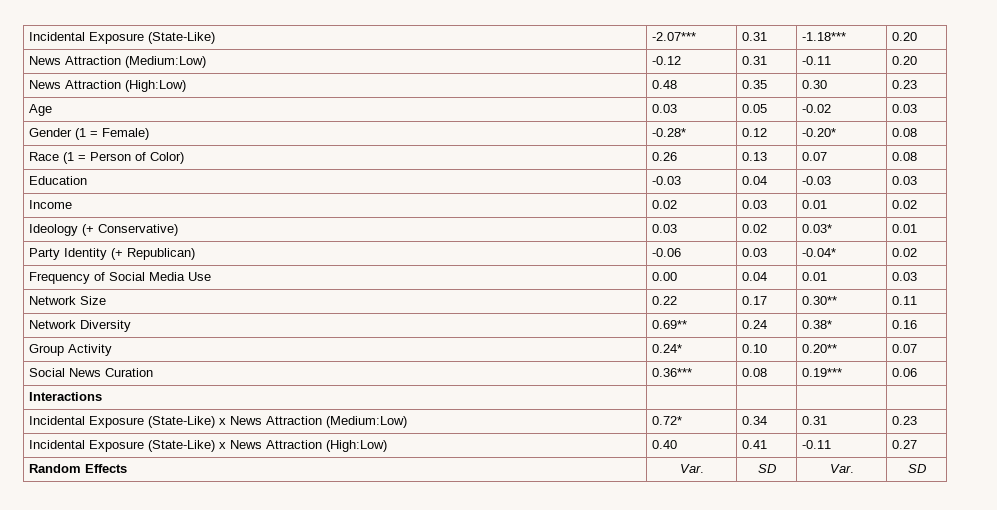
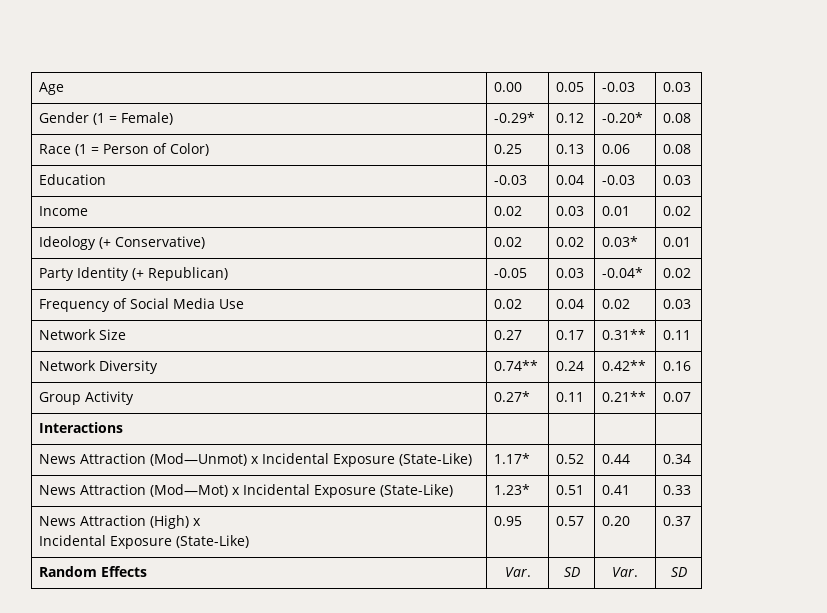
[28,32,215,44] [651,32,696,41] [741,32,767,41] [801,32,846,41] [891,32,917,41] [28,56,206,68] [651,56,681,65] [741,56,767,65] [801,56,831,65] [891,56,917,65] [28,80,186,92] [651,80,677,89] [741,80,767,89] [801,80,827,89] [891,80,917,89] Incidental Exposure (State-Like) | -2.07*** | 0.31 | -1.18*** | 0.20 // News Attraction (Medium:Low) | -0.12 | 0.31 | -0.11 | 0.20 // News Attraction (High:Low) | 0.48 | 0.35 | 0.30 | 0.23 // -> (39, 88) none
[651,104,677,113] 0.03 -> [494,82,523,92] 0.00
[801,104,831,113] -0.02 -> [602,82,636,92] -0.03
[651,128,686,137] -0.28* -> [494,112,536,123] -0.29*
[651,152,677,161] 0.26 -> [494,144,523,154] 0.25
[801,152,827,161] 0.07 -> [602,144,631,154] 0.06
[651,224,677,233] 0.03 -> [494,237,523,247] 0.02
[651,248,681,257] -0.06 -> [494,268,528,278] -0.05
[651,272,677,281] [741,272,767,281] [801,272,827,281] 0.00 | 0.04 | 0.01 -> [494,299,523,309] [556,299,585,309] [602,299,631,309] 0.02 | 0.04 | 0.02
[651,296,677,305] 0.22 -> [494,330,523,340] 0.27
[801,296,837,305] 0.30** -> [602,329,647,340] 0.31**
[651,320,687,329] 0.69** -> [494,360,539,371] 0.74**
[801,320,832,329] 0.38* -> [602,360,647,371] 0.42**
[651,344,682,353] [741,344,767,353] [801,344,837,353] [891,344,917,353] [28,368,153,377] [651,368,692,377] [741,368,767,377] [801,368,842,377] [891,368,917,377] [28,392,102,401] [28,416,407,428] [651,416,682,425] [741,416,767,425] [801,416,827,425] [891,416,917,425] [28,440,387,452] [651,440,677,449] [741,440,767,449] [801,440,831,449] [891,440,917,449] 0.24* | 0.10 | 0.20** | 0.07 // Social News Curation | 0.36*** | 0.08 | 0.19*** | 0.06 // Interactions | | | | // Incidental Exposure (State-Like) x News Attraction (Medium:Low) | 0.72* | 0.34 | 0.31 | 0.23 // Incidental Exposure (State-Like) x News Attraction (High:Low) | 0.40 | 0.41 | -0.11 | 0.27 -> [494,391,531,402] [556,392,585,402] [602,391,647,402] [663,392,692,402] [39,422,124,433] [39,453,473,467] [494,453,531,464] [556,454,585,464] [602,454,631,464] [663,454,692,464] [39,484,454,498] [494,484,531,495] [556,485,585,495] [602,485,631,495] [663,485,692,495] [39,515,202,529] [39,535,250,549] [494,516,523,526] [556,516,585,526] [602,516,631,526] [663,516,692,526] 0.27* | 0.11 | 0.21** | 0.07 // Interactions | | | | // News Attraction (Mod—Unmot) x Incidental Exposure (State-Like) | 1.17* | 0.52 | 0.44 | 0.34 // News Attraction (Mod—Mot) x Incidental Exposure (State-Like) | 1.23* | 0.51 | 0.41 | 0.33 // News Attraction (High) x // Incidental Exposure (State-Like) | 0.95 | 0.57 | 0.20 | 0.37

